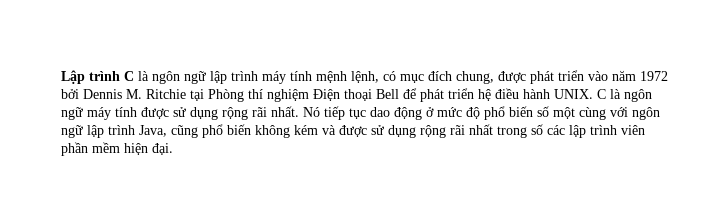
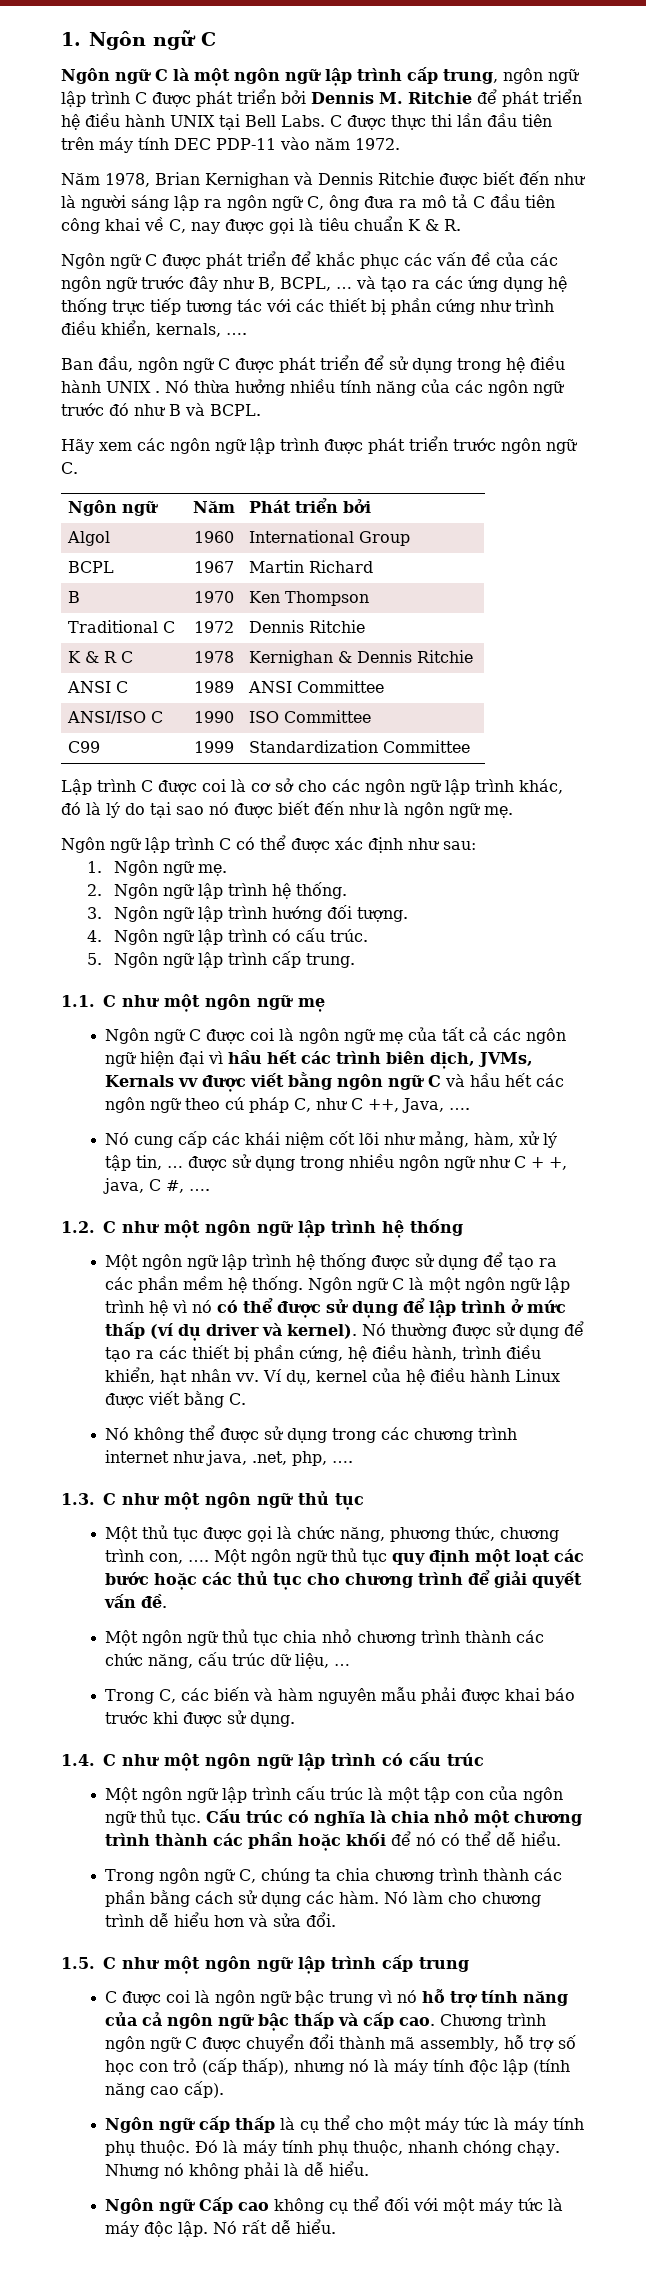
[61,70,668,84] [61,89,399,102] Lập trình C là ngôn ngữ lập trình máy tính mệnh lệnh, có mục đích chung, được phát triển vào năm 1972 bởi Dennis M. Ritchie tại Phòng thí nghiệm Điện thoại Bell -> [61,30,216,50] [61,67,580,86] [61,89,472,107] 1. Ngôn ngữ C // Ngôn ngữ C là một ngôn ngữ lập trình cấp trung, ngôn ngữ lập trình C được phát triển bởi Dennis M. Ritchie
[554,89,652,102] [61,106,660,120] [61,124,645,138] [61,142,173,156] UNIX. C là ngôn ngữ máy tính được sử dụng rộng rãi nhất. Nó tiếp tục dao động ở mức độ phổ biến số một cùng với ngôn ngữ lập trình Java, cũng phổ biến không kém và được sử dụng rộng rãi nhất trong số các lập trình viên phần mềm hiện đại. -> [170,113,552,130] [61,137,400,153] [61,171,586,188] [61,194,555,211] [61,216,461,234] [61,251,558,269] [61,276,567,292] [61,298,554,315] [61,320,247,337] [61,355,565,373] [61,379,565,396] [61,403,261,416] [61,436,578,454] [61,462,78,474] [68,500,159,516] [192,501,235,513] [249,498,372,513] [67,531,111,546] [193,531,234,543] [249,530,411,546] [68,561,115,573] [193,561,234,573] [249,560,374,573] [68,591,81,603] [193,591,234,603] [249,591,370,606] [68,620,176,633] [193,621,234,633] [249,620,366,633] [68,651,134,663] [193,651,234,663] [249,650,474,666] [67,681,129,693] [193,681,234,693] [248,680,385,693] [67,711,164,724] [193,711,234,723] [249,710,372,723] [68,741,101,753] [193,741,234,753] [249,740,471,753] [61,778,563,795] [61,801,513,818] [61,835,476,853] [87,860,227,876] [87,882,347,899] [87,905,408,922] [87,928,368,945] [87,951,355,968] [61,994,325,1012] [105,1027,567,1044] [105,1050,534,1069] [105,1072,565,1092] [105,1097,471,1113] [105,1131,558,1148] [105,1154,568,1171] [103,1178,211,1194] [61,1219,463,1238] [105,1252,558,1270] [105,1276,571,1293] [105,1298,567,1318] [105,1321,585,1341] [105,1345,542,1362] [105,1367,561,1385] [105,1391,247,1408] [105,1425,518,1443] [105,1450,354,1466] [61,1491,364,1510] [105,1525,560,1542] [105,1548,585,1567] [105,1570,583,1590] [104,1594,168,1608] [105,1629,545,1646] [105,1652,351,1669] [105,1687,576,1704] [105,1710,296,1727] [61,1752,484,1771] [105,1786,564,1803] [105,1809,583,1828] [105,1831,562,1851] [105,1868,563,1884] [105,1890,542,1907] [105,1912,337,1927] [61,1955,469,1974] [105,1989,569,2008] [105,2012,547,2031] [105,2034,577,2052] [105,2058,571,2075] [105,2081,225,2098] [105,2115,585,2133] [105,2140,561,2156] [105,2161,370,2179] [105,2196,564,2214] [105,2219,337,2237] UNIX tại Bell Labs. C được thực thi lần đầu tiên trên máy tính DEC PDP-11 vào năm 1972. // Năm 1978, Brian Kernighan và Dennis Ritchie được biết đến như là người sáng lập ra ngôn ngữ C, ông đưa ra mô tả C đầu tiên công khai về C, nay được gọi là tiêu chuẩn K & R. // Ngôn ngữ C được phát triển để khắc phục các vấn đề của các ngôn ngữ trước đây như B, BCPL, … và tạo ra các ứng dụng hệ thống trực tiếp tương tác với các thiết bị phần cứng như trình điều khiển, kernals, …. // Ban đầu, ngôn ngữ C được phát triển để sử dụng trong hệ điều hành UNIX . Nó thừa hưởng nhiều tính năng của các ngôn ngữ trước đó như B và BCPL. // Hãy xem các ngôn ngữ lập trình được phát triển trước ngôn ngữ C. // Ngôn ngữ | Năm | Phát triển bởi // Algol | 1960 | International Group // BCPL | 1967 | Martin Richard // B | 1970 | Ken Thompson // Traditional C | 1972 | Dennis Ritchie // K & R C | 1978 | Kernighan & Dennis Ritchie // ANSI C | 1989 | ANSI Committee // ANSI/ISO C | 1990 | ISO Committee // C99 | 1999 | Standardization Committee // Lập trình C được coi là cơ sở cho các ngôn ngữ lập trình khác, đó là lý do tại sao nó được biết đến như là ngôn ngữ mẹ. // Ngôn ngữ lập trình C có thể được xác định như sau: // 1. Ngôn ngữ mẹ. // 2. Ngôn ngữ lập trình hệ thống. // 3. Ngôn ngữ lập trình hướng đối tượng. // 4. Ngôn ngữ lập trình có cấu trúc. // 5. Ngôn ngữ lập trình cấp trung. // 1.1. C như một ngôn ngữ mẹ // Ngôn ngữ C được coi là ngôn ngữ mẹ của tất cả các ngôn ngữ hiện đại vì hầu hết các trình biên dịch, JVMs, Kernals vv được viết bằng ngôn ngữ C và hầu hết các ngôn ngữ theo cú pháp C, như C ++, Java, …. // Nó cung cấp các khái niệm cốt lõi như mảng, hàm, xử lý tập tin, … được sử dụng trong nhiều ngôn ngữ như C + +, java, C #, …. // 1.2. C như một ngôn ngữ lập trình hệ thống // Một ngôn ngữ lập trình hệ thống được sử dụng để tạo ra các phần mềm hệ thống. Ngôn ngữ C là một ngôn ngữ lập trình hệ vì nó có thể được sử dụng để lập trình ở mức thấp (ví dụ driver và kernel). Nó thường được sử dụng để tạo ra các thiết bị phần cứng, hệ điều hành, trình điều khiển, hạt nhân vv. Ví dụ, kernel của hệ điều hành Linux được viết bằng C. // Nó không thể được sử dụng trong các chương trình internet như java, .net, php, …. // 1.3. C như một ngôn ngữ thủ tục // Một thủ tục được gọi là chức năng, phương thức, chương trình con, …. Một ngôn ngữ thủ tục quy định một loạt các bước hoặc các thủ tục cho chương trình để giải quyết vấn đề. // Một ngôn ngữ thủ tục chia nhỏ chương trình thành các chức năng, cấu trúc dữ liệu, … // Trong C, các biến và hàm nguyên mẫu phải được khai báo trước khi được sử dụng. // 1.4. C như một ngôn ngữ lập trình có cấu trúc // Một ngôn ngữ lập trình cấu trúc là một tập con của ngôn ngữ thủ tục. Cấu trúc có nghĩa là chia nhỏ một chương trình thành các phần hoặc khối để nó có thể dễ hiểu. // Trong ngôn ngữ C, chúng ta chia chương trình thành các phần bằng cách sử dụng các hàm. Nó làm cho chương trình dễ hiểu hơn và sửa đổi. // 1.5. C như một ngôn ngữ lập trình cấp trung // C được coi là ngôn ngữ bậc trung vì nó hỗ trợ tính năng của cả ngôn ngữ bậc thấp và cấp cao. Chương trình ngôn ngữ C được chuyển đổi thành mã assembly, hỗ trợ số học con trỏ (cấp thấp), nhưng nó là máy tính độc lập (tính năng cao cấp). // Ngôn ngữ cấp thấp là cụ thể cho một máy tức là máy tính phụ thuộc. Đó là máy tính phụ thuộc, nhanh chóng chạy. Nhưng nó không phải là dễ hiểu. // Ngôn ngữ Cấp cao không cụ thể đối với một máy tức là máy độc lập. Nó rất dễ hiểu.

